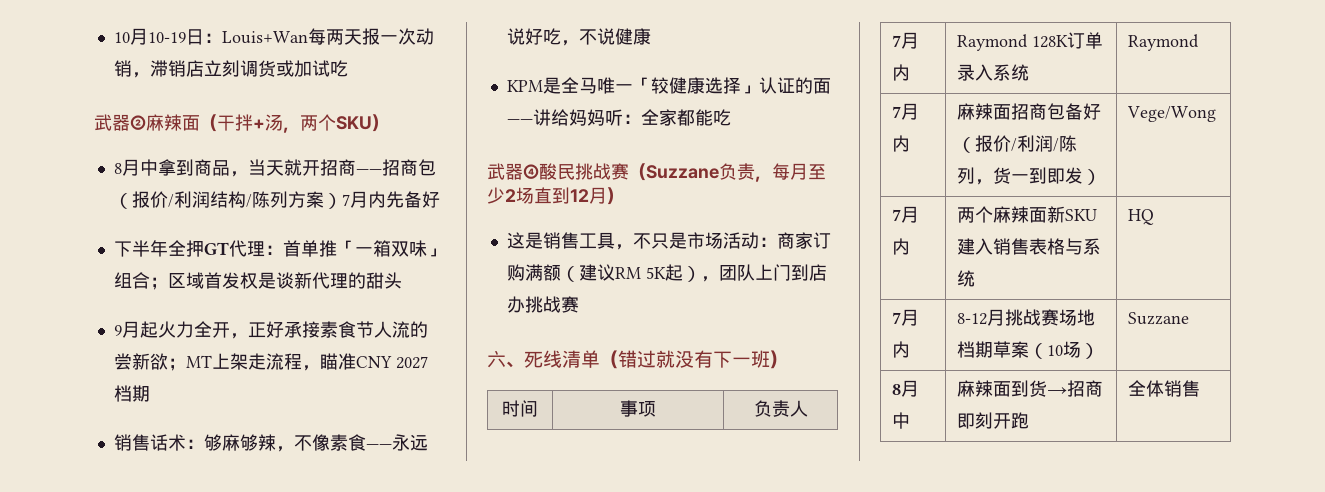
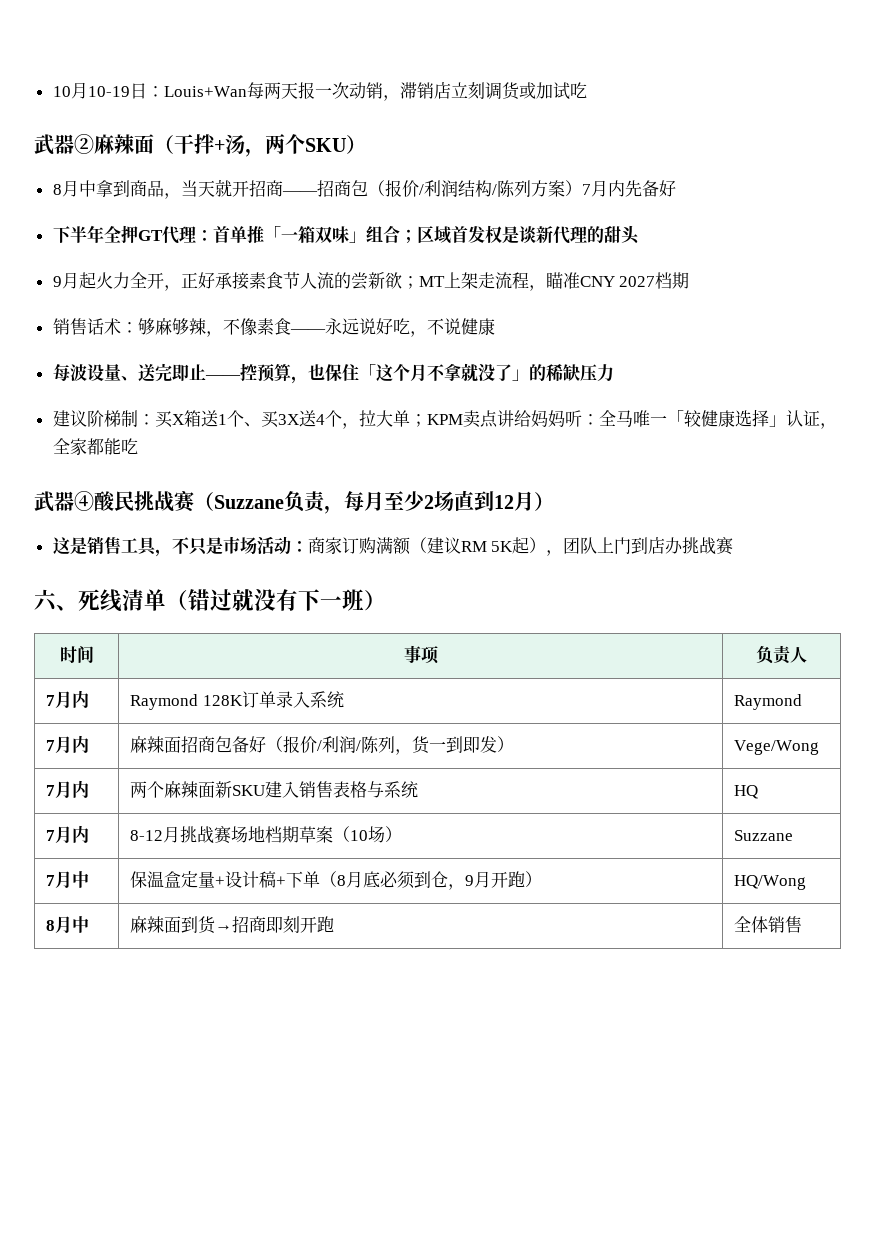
[506,77,561,94] KPM是 -> [52,363,614,384] [52,410,599,429] 每波设量、送完即止——控预算，也保住「这个月不拿就没了」的稀缺压力 // 建议阶梯制：买X箱送1个、买3X送4个，拉大单；KPM卖点讲给妈妈听：
[794,77,831,94] [506,109,641,126] 的面——讲给妈妈听： -> [819,423,837,429] ，
(1189, 318) none -> [45,871,89,889] [129,871,542,890] [733,875,806,890] // 7月中 | 保温盒定量+设计稿+下单（8月底必须到仓，9月开跑） | HQ/Wong

